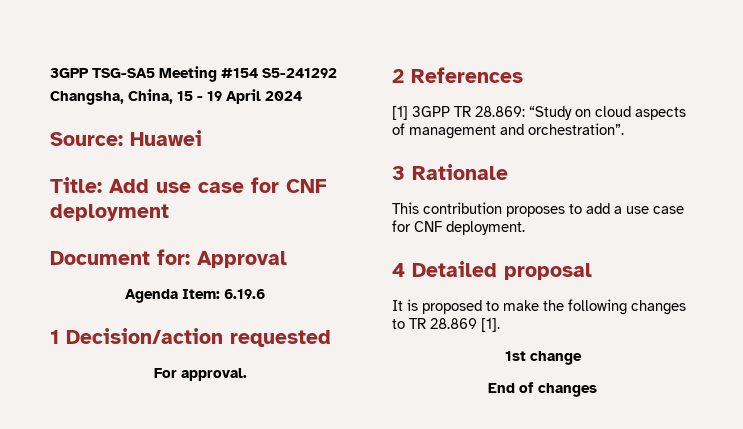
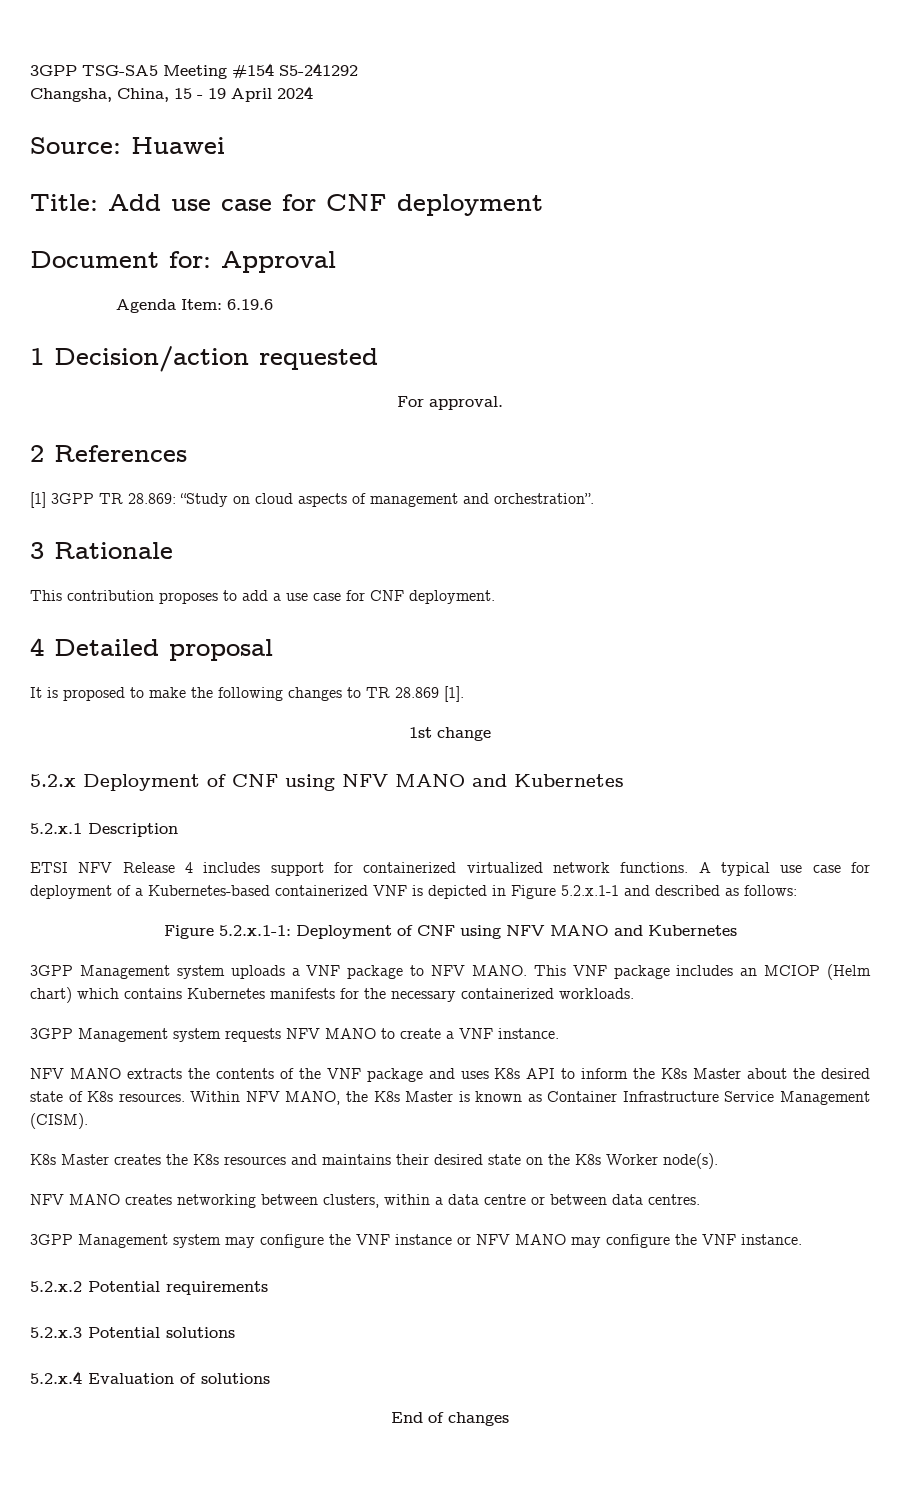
(582, 358) none -> [30,774,624,791] [30,823,178,837] [30,862,871,876] [30,885,797,899] [163,925,737,939] [30,964,871,980] [30,987,634,1003] [30,1028,559,1042] [30,1068,871,1082] [30,1091,870,1105] [30,1113,88,1129] [30,1153,718,1169] [30,1194,700,1208] [30,1234,802,1248] [30,1281,268,1295] [30,1327,235,1338] [30,1371,270,1384] // 5.2.x Deployment of CNF using NFV MANO and Kubernetes // 5.2.x.1 Description // ETSI NFV Release 4 includes support for containerized virtualized network functions. A typical use case for deployment of a Kubernetes-based containerized VNF is depicted in Figure 5.2.x.1-1 and described as follows: // Figure 5.2.x.1-1: Deployment of CNF using NFV MANO and Kubernetes // 3GPP Management system uploads a VNF package to NFV MANO. This VNF package includes an MCIOP (Helm chart) which contains Kubernetes manifests for the necessary containerized workloads. // 3GPP Management system requests NFV MANO to create a VNF instance. // NFV MANO extracts the contents of the VNF package and uses K8s API to inform the K8s Master about the desired state of K8s resources. Within NFV MANO, the K8s Master is known as Container Infrastructure Service Management (CISM). // K8s Master creates the K8s resources and maintains their desired state on the K8s Worker node(s). // NFV MANO creates networking between clusters, within a data centre or between data centres. // 3GPP Management system may configure the VNF instance or NFV MANO may configure the VNF instance. // 5.2.x.2 Potential requirements // 5.2.x.3 Potential solutions // 5.2.x.4 Evaluation of solutions

